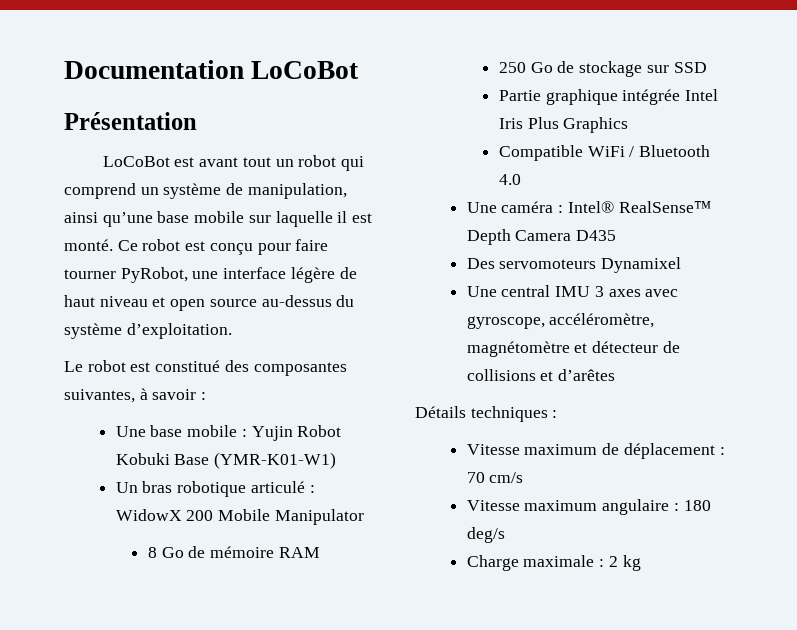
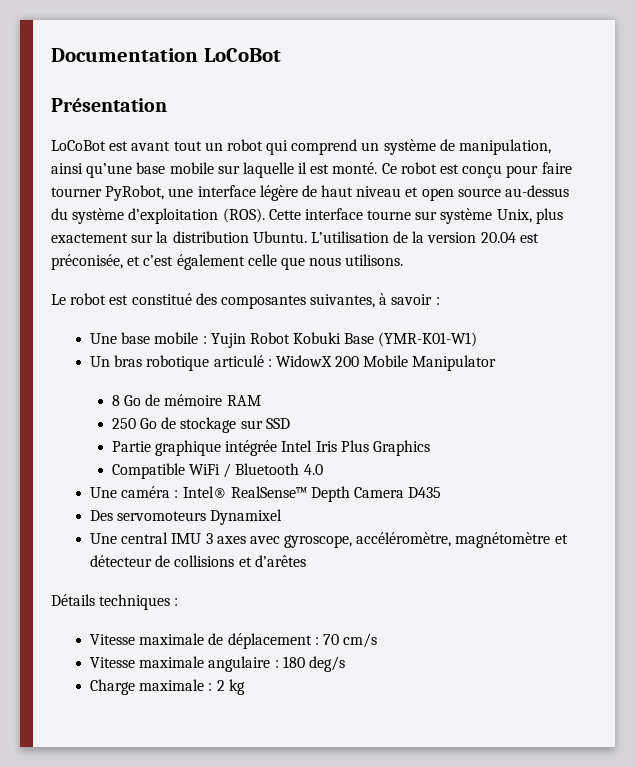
[126,323,232,339] d’exploitation. -> [128,208,563,224] [51,231,539,243] [51,254,404,270] d’exploitation (ROS). Cette interface tourne sur système Unix, plus exactement sur la distribution Ubuntu. L’utilisation de la version 20.04 est préconisée, et c’est également celle que nous utilisons.
[524,444,598,455] maximum -> [139,633,205,645] maximale
[524,500,598,511] maximum -> [139,656,205,668] maximale

